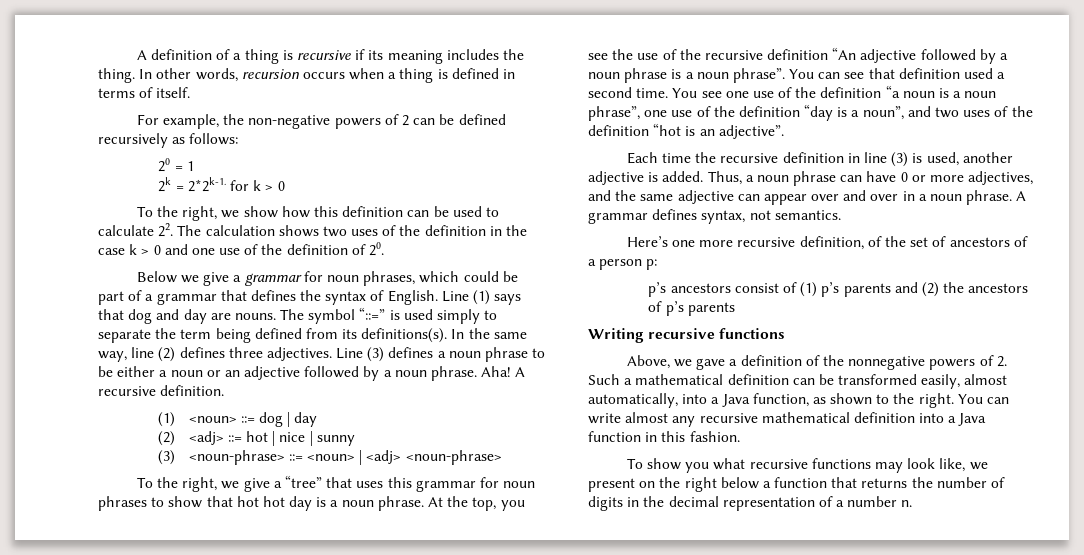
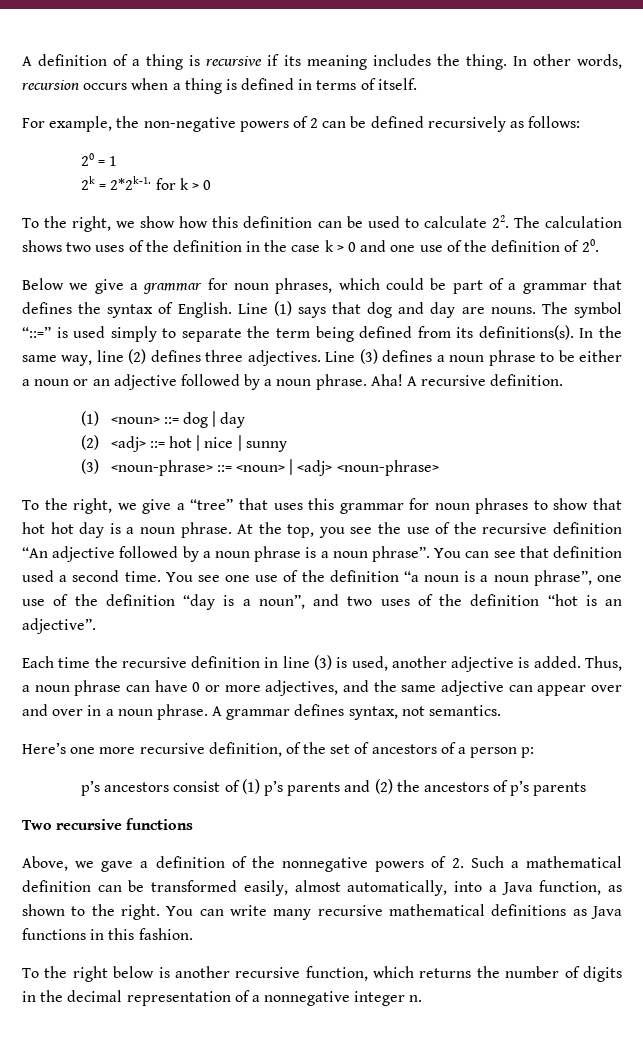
[588,328,644,343] Writing -> [22,820,52,830] Two
[625,412,987,427] [588,431,740,442] [626,458,988,473] [588,477,858,492] almost any recursive mathematical definition into a Java function in this fashion. // To show you what recursive functions may look like, we present on the right below a function that -> [273,904,622,920] [22,928,193,940] [22,966,415,982] many recursive mathematical definitions as Java functions in this fashion. // To the right below is another recursive function, which
[847,496,898,507] number -> [264,991,406,1006] nonnegative integer

